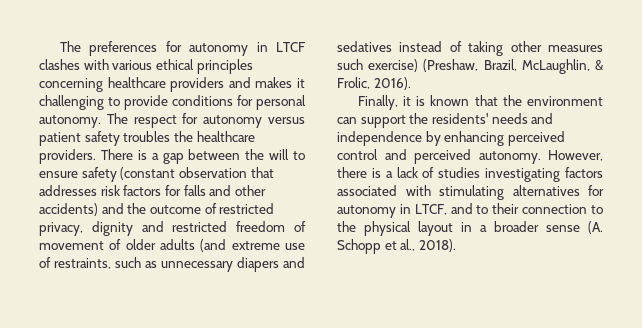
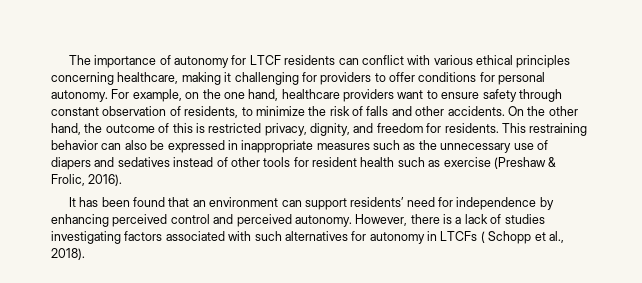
[59,41,305,56] [39,59,80,70] The preferences for autonomy in LTCF clashes -> [68,55,404,68] The importance of autonomy for LTCF residents can conflict
[107,77,305,92] [39,95,306,110] [39,113,305,128] [39,131,255,146] [39,149,305,164] [39,167,274,182] [39,185,266,196] [39,203,275,216] [39,221,306,236] [39,239,305,252] [39,257,233,272] healthcare providers and makes it challenging to provide conditions for personal autonomy. The respect for autonomy versus patient safety troubles the healthcare providers. There is a gap between the will to ensure safety (constant observation that addresses risk factors for falls and other accidents) and the outcome of restricted privacy, dignity and restricted freedom of movement of older adults (and extreme use of restraints, such as unnecessary -> [117,72,546,85] [51,89,562,102] [51,106,578,118] [51,123,588,136] [51,140,548,153] healthcare, making it challenging for providers to offer conditions for personal autonomy. For example, on the one hand, healthcare providers want to ensure safety through constant observation of residents, to minimize the risk of falls and other accidents. On the other hand, the outcome of this is restricted privacy, dignity, and freedom for residents. This restraining behavior can also be expressed in inappropriate measures such as the unnecessary use of
[468,41,603,56] [337,59,603,74] [337,77,411,90] [357,95,603,110] [337,113,554,128] taking other measures such exercise) (Preshaw, Brazil, McLaughlin, & Frolic, 2016). // Finally, it is known that the environment can support the residents' needs and -> [230,157,557,169] [51,174,123,186] [68,197,454,210] other tools for resident health such as exercise (Preshaw & Frolic, 2016). // It has been found that an environment can support residents’ need for
[439,185,504,200] stimulating -> [254,231,282,241] such
[414,203,603,215] [337,221,603,236] LTCF, and to their connection to the physical layout in a broader sense (A. -> [440,231,485,243] LTCFs (

